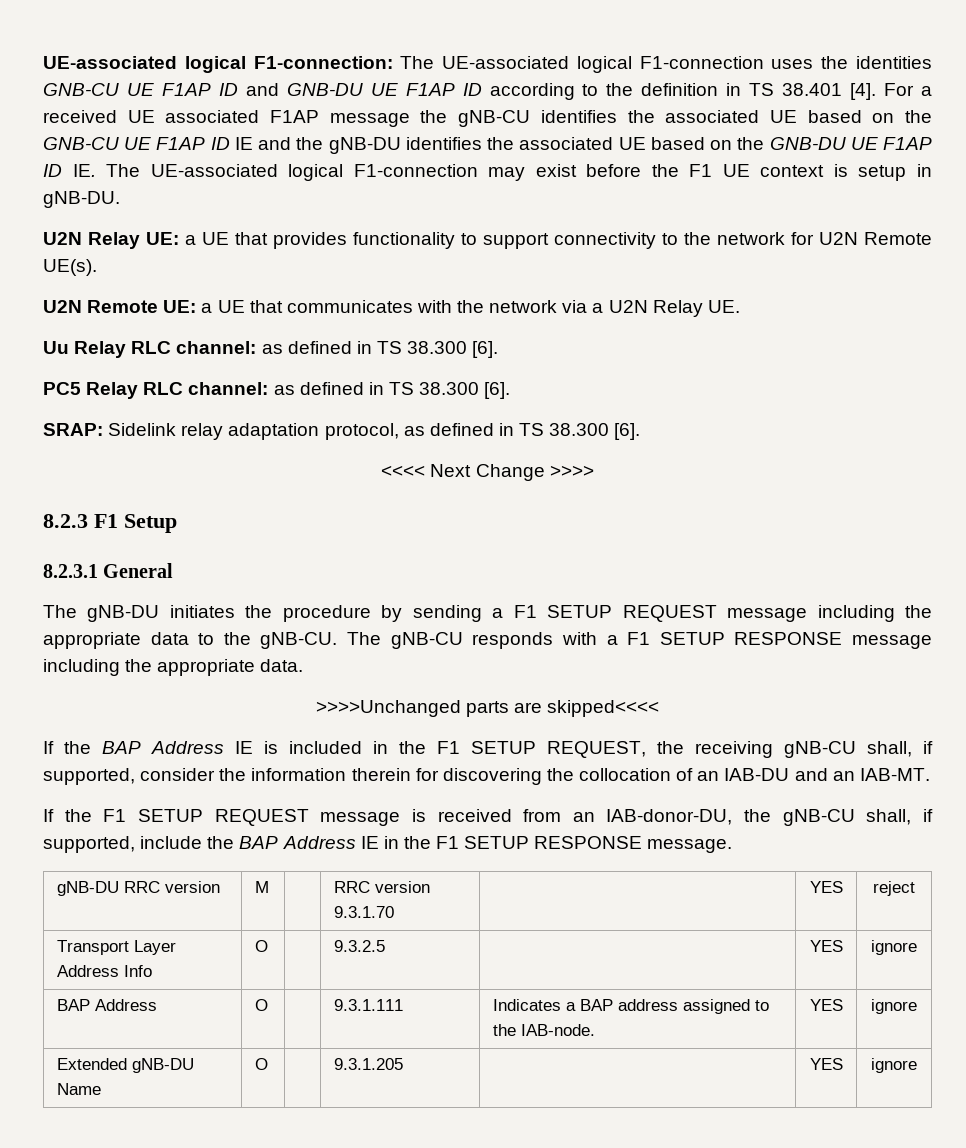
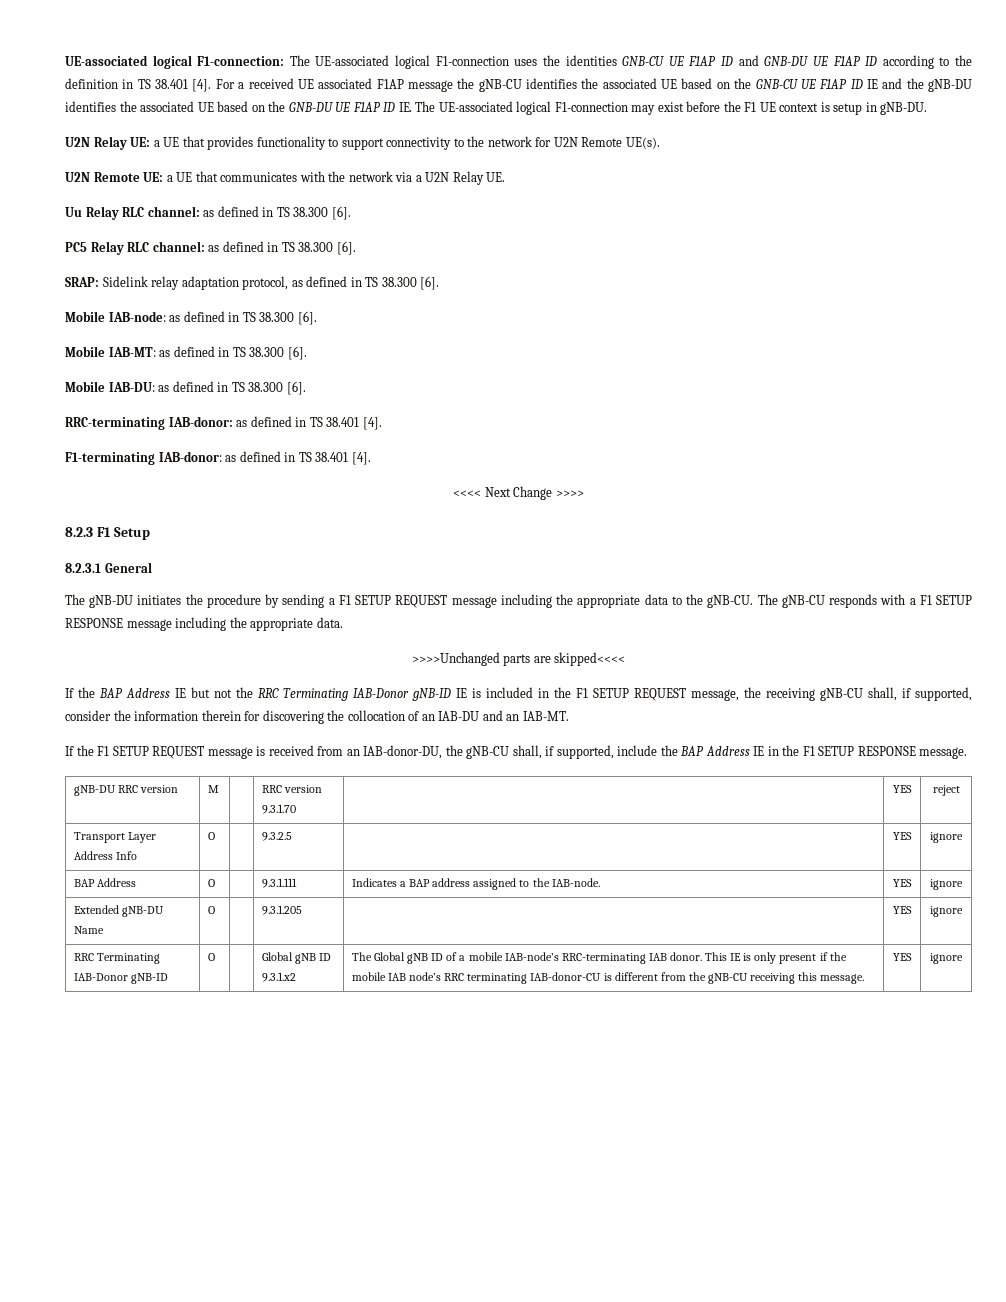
(641, 431) none -> [65,311,317,325] [65,346,307,360] [65,381,306,395] [65,416,382,430] [65,451,371,465] // Mobile IAB-node: as defined in TS 38.300 [6]. // Mobile IAB-MT: as defined in TS 38.300 [6]. // Mobile IAB-DU: as defined in TS 38.300 [6]. // RRC-terminating IAB-donor: as defined in TS 38.401 [4]. // F1-terminating IAB-donor: as defined in TS 38.401 [4].
(253, 747) none -> [191,687,467,701] but not the RRC Terminating IAB-Donor gNB-ID IE
[547,741,646,758] REQUEST, -> [634,688,739,701] REQUEST message,
(917, 1065) none -> [73,953,161,964] [73,973,169,984] [207,953,215,961] [261,952,332,964] [261,972,296,982] [351,952,847,964] [351,972,865,984] [893,953,912,961] [930,953,963,964] // RRC Terminating IAB-Donor gNB-ID | O | | Global gNB ID 9.3.1.x2 | The Global gNB ID of a mobile IAB-node’s RRC-terminating IAB donor. This IE is only present if the mobile IAB node’s RRC terminating IAB-donor-CU is different from the gNB-CU receiving this message. | YES | ignore

